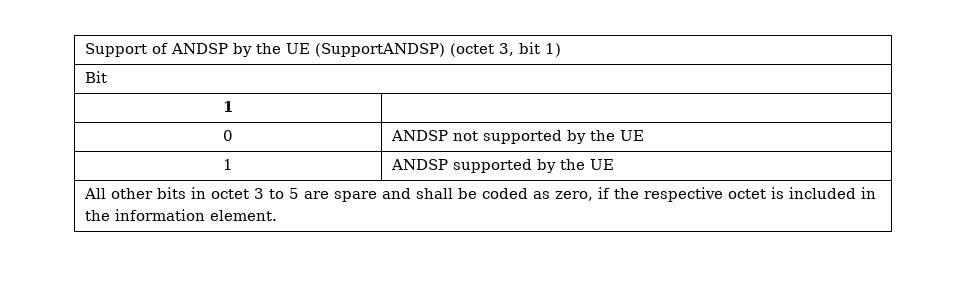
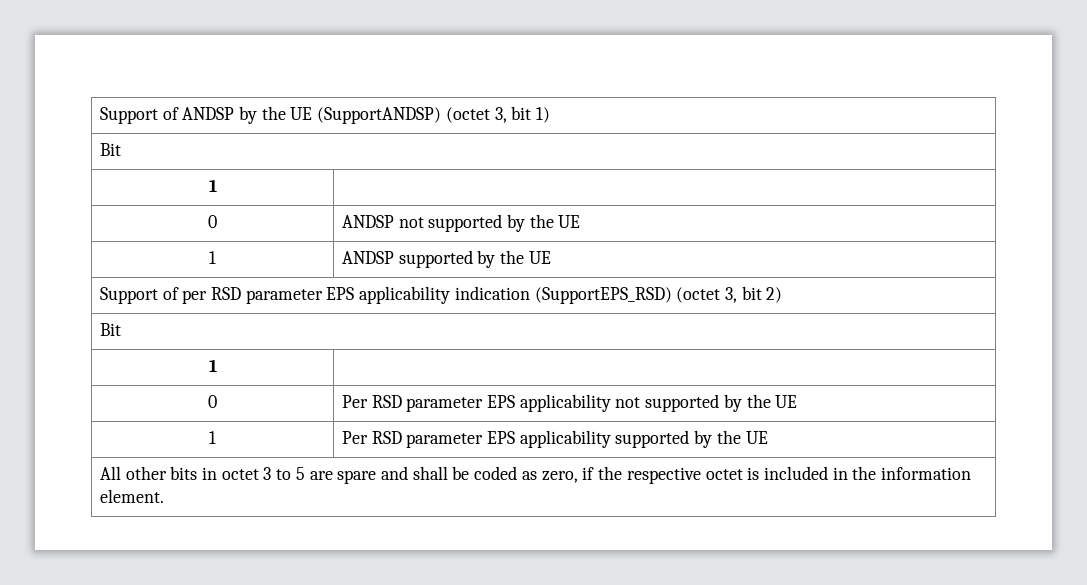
(615, 164) none -> [99,286,783,304] [99,323,121,336] [208,359,217,372] [208,395,217,408] [341,394,798,412] [209,431,216,444] [341,430,768,448] // Support of per RSD parameter EPS applicability indication (SupportEPS_RSD) (octet 3, bit 2) // Bit // 1 | // 0 | Per RSD parameter EPS applicability not supported by the UE // 1 | Per RSD parameter EPS applicability supported by the UE

